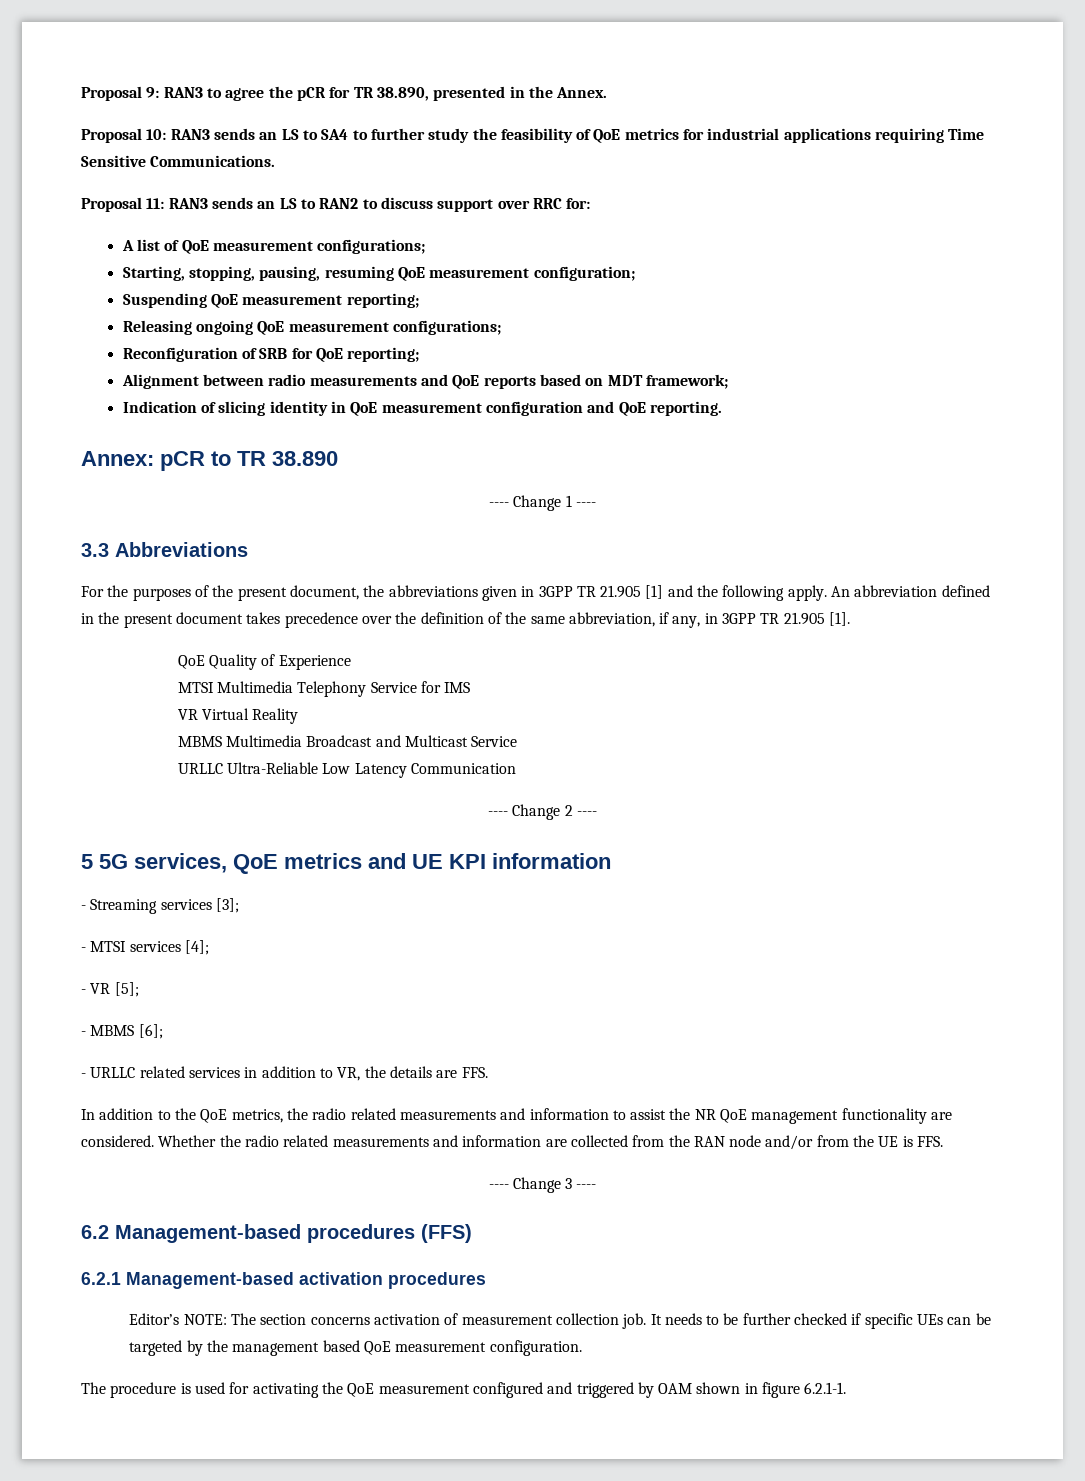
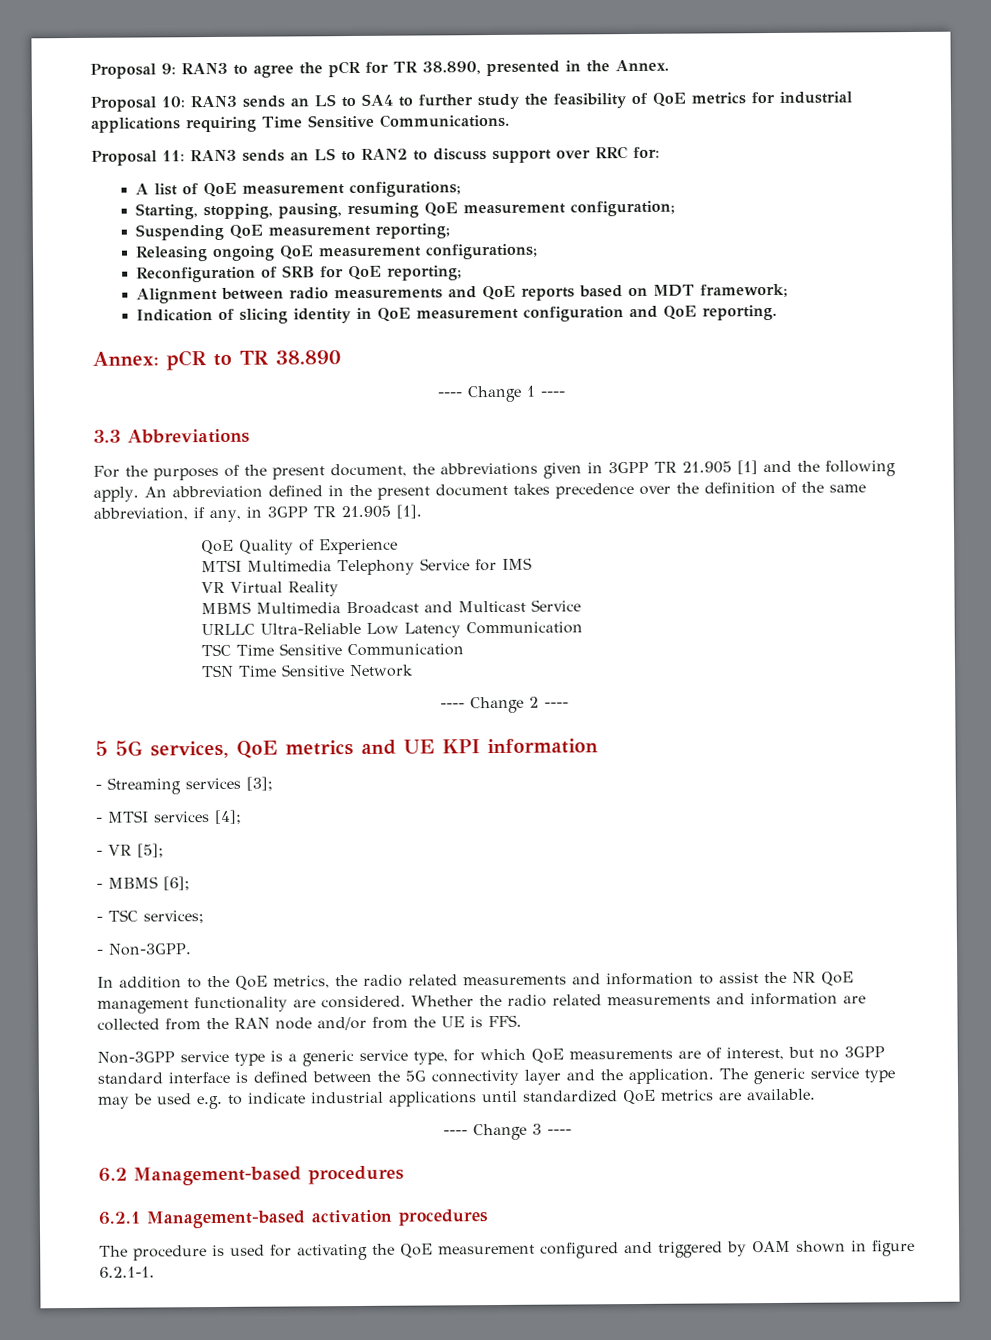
(516, 768) none -> [200,643,464,657] [200,664,414,678] // TSC Time Sensitive Communication // TSN Time Sensitive Network
[90,1066,488,1081] URLLC related services in addition to VR, the details are FFS. -> [108,909,204,924] [96,943,192,956] TSC services; // - Non-3GPP.
(944, 1141) none -> [97,1046,885,1067] [97,1067,895,1086] [98,1088,816,1110] // Non-3GPP service type is a generic service type, for which QoE measurements are of interest, but no 3GPP standard interface is defined between the 5G connectivity layer and the application. The generic service type may be used e.g. to indicate industrial applications until standardized QoE metrics are available.
[421,1224,472,1243] (FFS) -> (404, 1175) none
[129,1313,991,1329] [129,1340,582,1356] // Editor’s NOTE: The section concerns activation of measurement collection job. It needs to be further checked if specific UEs can be targeted by the management based QoE measurement configuration. -> (488, 1217) none

